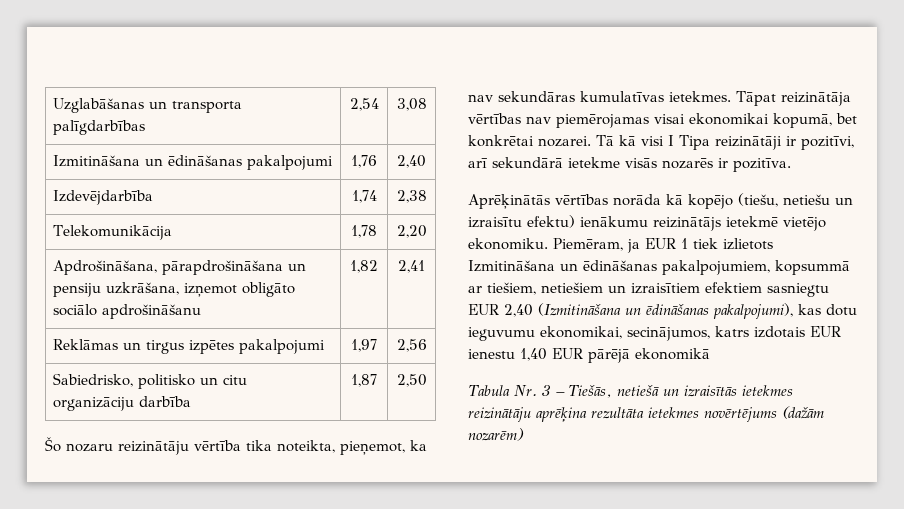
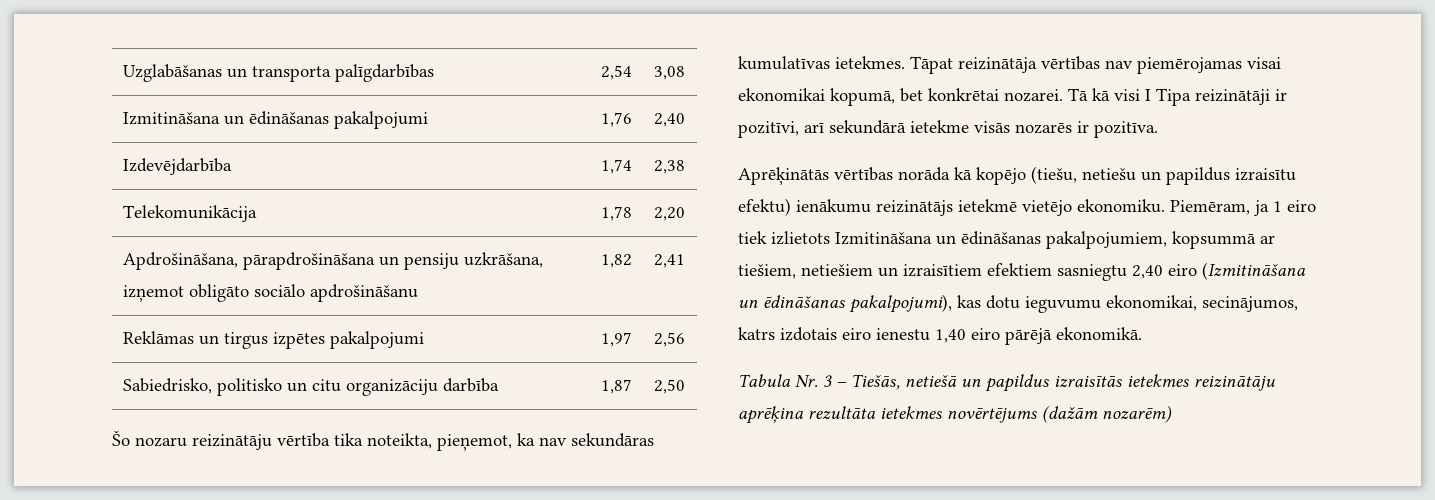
(853, 201) none -> [1166,167,1230,185] papildus
[645,238,688,249] EUR 1 -> [1273,200,1316,212] 1 eiro
[468,304,533,317] EUR 2,40 -> [1132,264,1197,279] 2,40 eiro
[810,326,841,337] EUR -> [842,328,871,340] eiro
[552,348,710,363] EUR pārējā ekonomikā -> [971,327,1142,345] eiro pārējā ekonomikā.
(679, 392) none -> [985,374,1049,392] papildus

